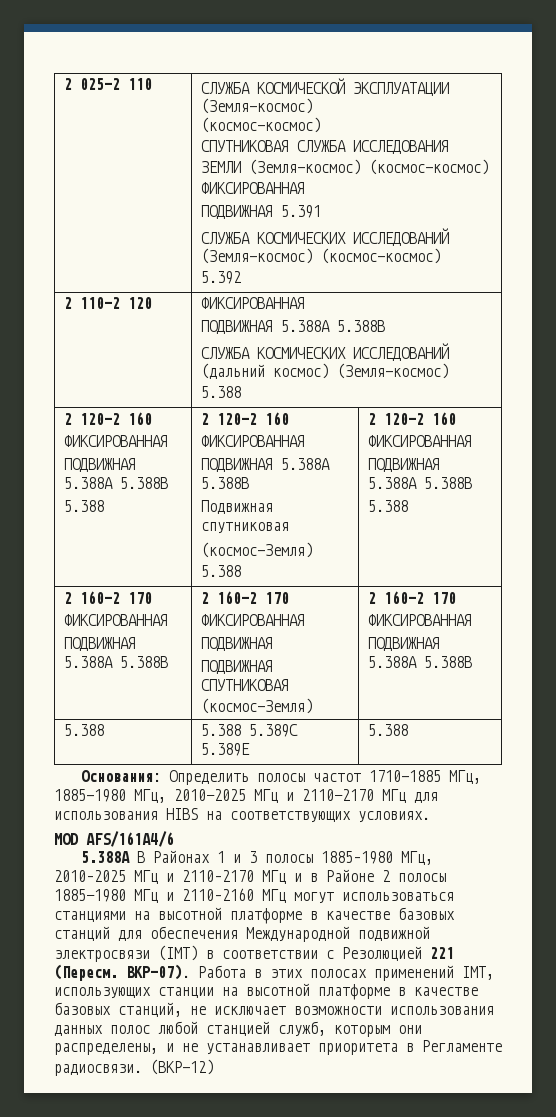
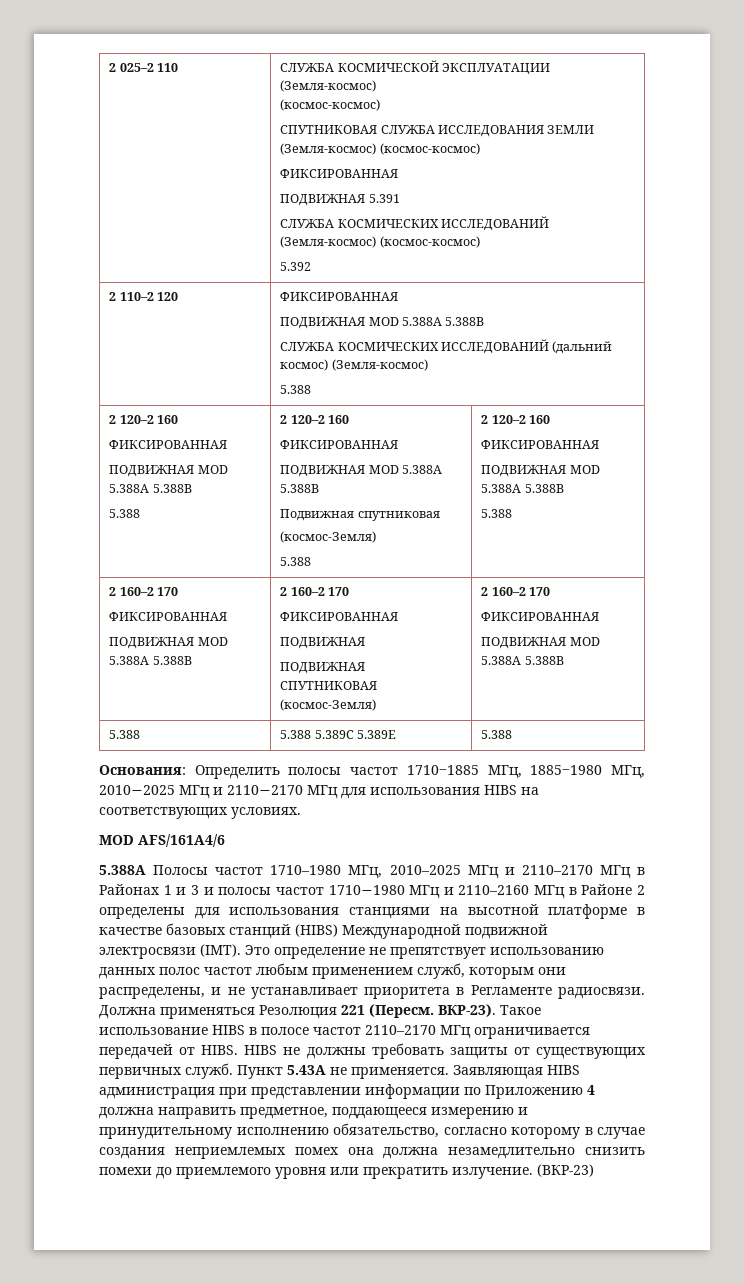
(273, 327) none -> [368,317,399,326] MOD
(136, 465) none -> [197,465,228,474] MOD
(273, 465) none -> [368,465,399,474] MOD
(440, 465) none -> [569,465,600,474] MOD
(136, 644) none -> [197,637,228,646] MOD
(440, 644) none -> [569,637,600,646] MOD
[137,850,434,865] [54,869,446,884] [54,888,454,904] В Районах 1 и 3 полосы 1885–1980 МГц, 2010–2025 МГц и 2110–2170 МГц и в Районе 2 полосы 1885−1980 МГц и 2110–2160 МГц могут использоваться -> [153,865,646,879] [99,884,646,899] [99,907,340,919] Полосы частот 1710–1980 МГц, 2010–2025 МГц и 2110–2170 МГц в Районах 1 и 3 и полосы частот 1710−1980 МГц и 2110–2160 МГц в Районе 2 определены для использования
[118,926,238,941] для обеспечения -> [295,924,338,937] (HIBS)
[158,945,454,961] [54,964,494,981] [54,983,478,1000] [54,1002,494,1017] [54,1021,270,1036] (IMT) в соответствии с Резолюцией 221 (Пересм. ВКР-07). Работа в этих полосах применений IMT, использующих станции на высотной платформе в качестве базовых станций, не исключает возможности использования данных полос любой станцией -> [200,944,604,959] [99,963,413,979] (IMT). Это определение не препятствует использованию данных полос частот любым применением
[150,1059,214,1075] (ВКР-12) -> [99,1004,541,1019] [99,1025,590,1039] [99,1043,646,1059] [99,1063,580,1079] [99,1084,595,1099] [99,1107,528,1119] [99,1123,645,1139] [99,1147,645,1159] [99,1164,594,1179] Должна применяться Резолюция 221 (Пересм. ВКР-23). Такое использование HIBS в полосе частот 2110–2170 МГц ограничивается передачей от HIBS. HIBS не должны требовать защиты от существующих первичных служб. Пункт 5.43A не применяется. Заявляющая HIBS администрация при представлении информации по Приложению 4 должна направить предметное, поддающееся измерению и принудительному исполнению обязательство, согласно которому в случае создания неприемлемых помех она должна незамедлительно снизить помехи до приемлемого уровня или прекратить излучение. (ВКР-23)

